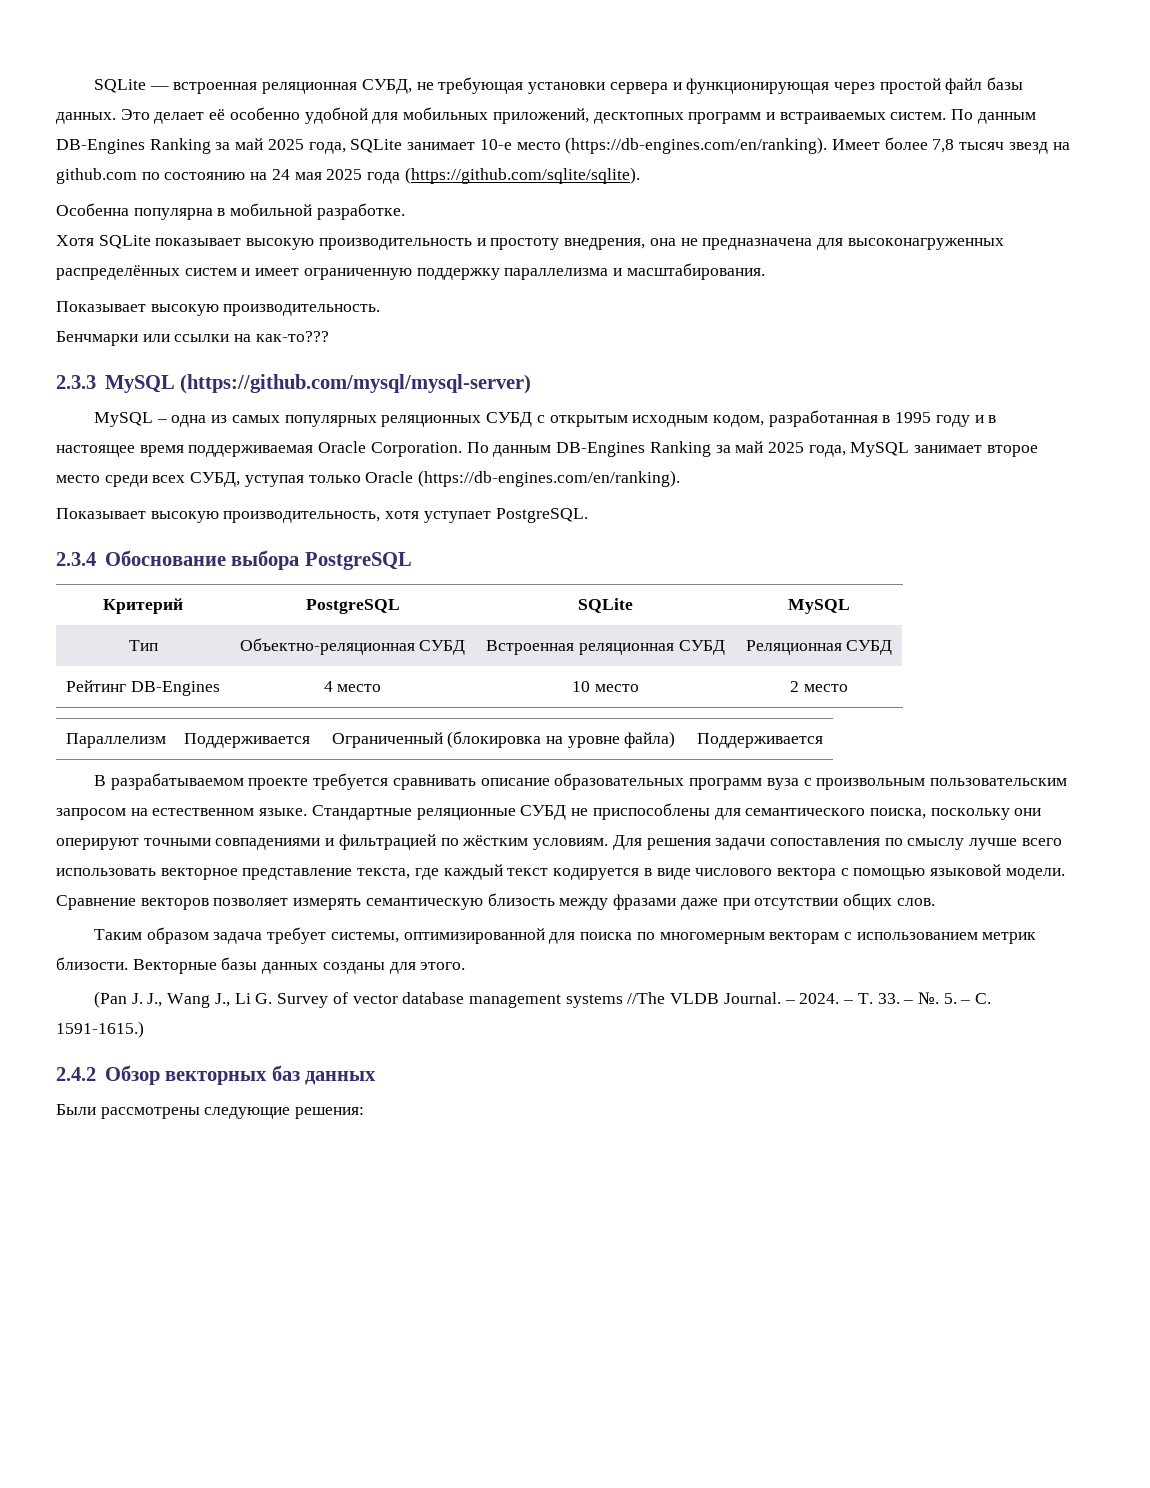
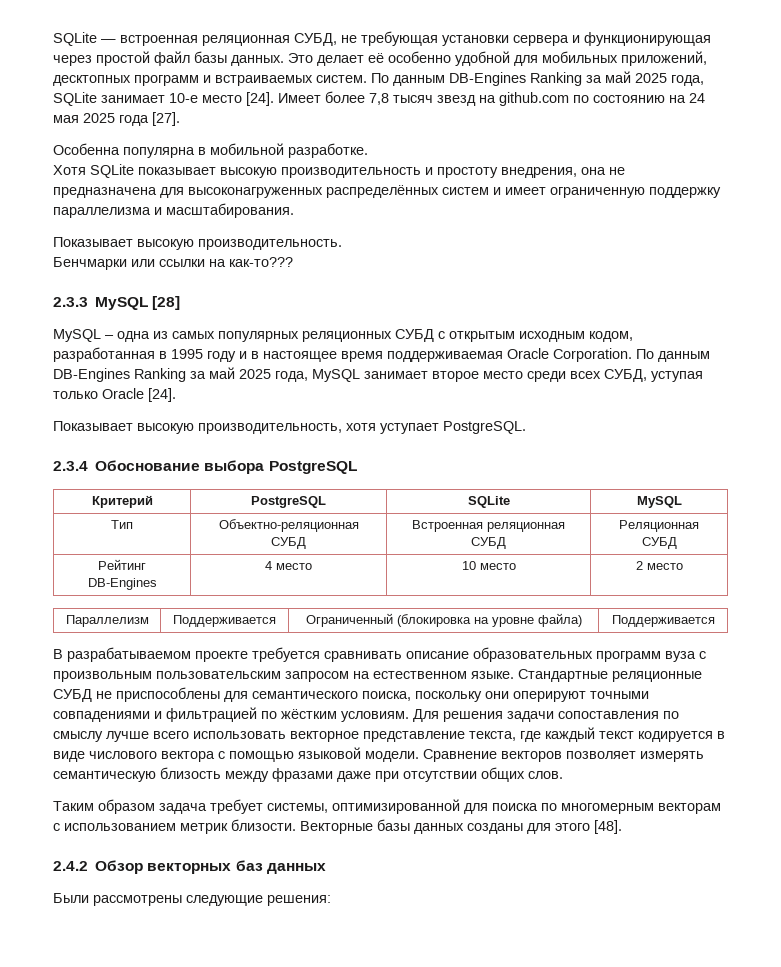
[565,137,828,154] (https://db-engines.com/en/ranking). -> [246,92,274,106] [24].
[404,167,640,184] (https://github.com/sqlite/sqlite). -> [152,112,180,126] [27].
[180,374,532,394] (https://github.com/mysql/mysql-server) -> [152,296,181,310] [28]
[418,470,681,487] (https://db-engines.com/en/ranking). -> [148,388,176,402] [24].
[420,962,466,970] [94,991,992,1008] [56,1021,144,1038] этого. // (Pan J. J., Wang J., Li G. Survey of vector database management systems //The VLDB Journal. – 2024. – Т. 33. – №. 5. – С. 1591-1615.) -> [555,820,622,834] этого [48].

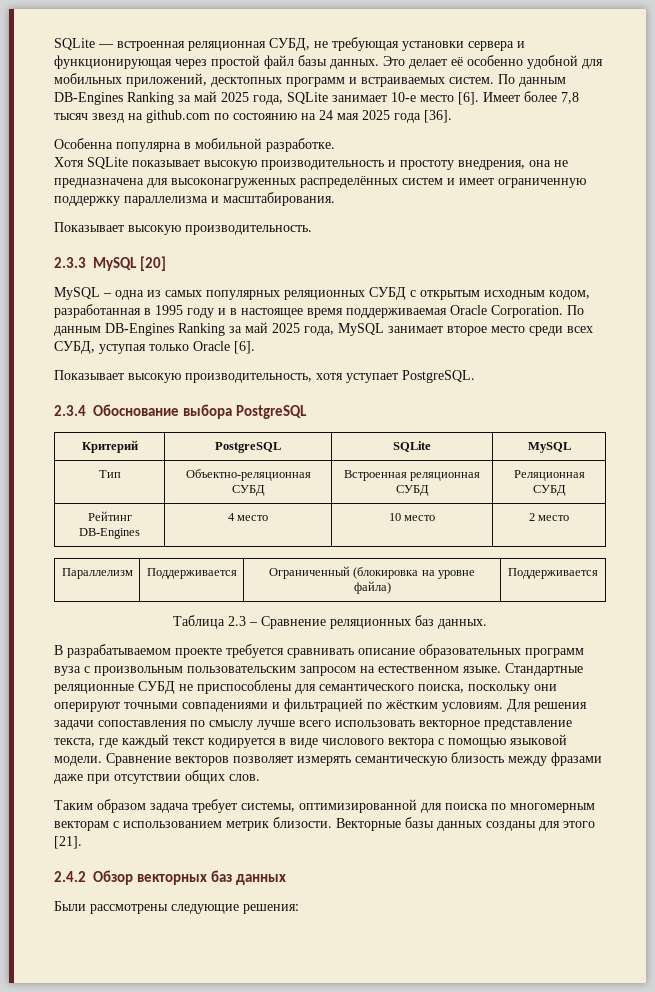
[246,92,274,106] [24]. -> [458,92,479,105] [6].
[152,112,180,126] [27]. -> [424,110,452,123] [36].
[53,257,293,270] // Бенчмарки или ссылки на как-то??? -> (312, 230) none
[152,296,181,310] [28] -> [139,256,166,271] [20]
[148,388,176,402] [24]. -> [234,341,255,354] [6].
(715, 621) none -> [173,615,487,629] // Таблица 2.3 – Сравнение реляционных баз данных.
[594,820,622,834] [48]. -> [54,836,82,849] [21].

